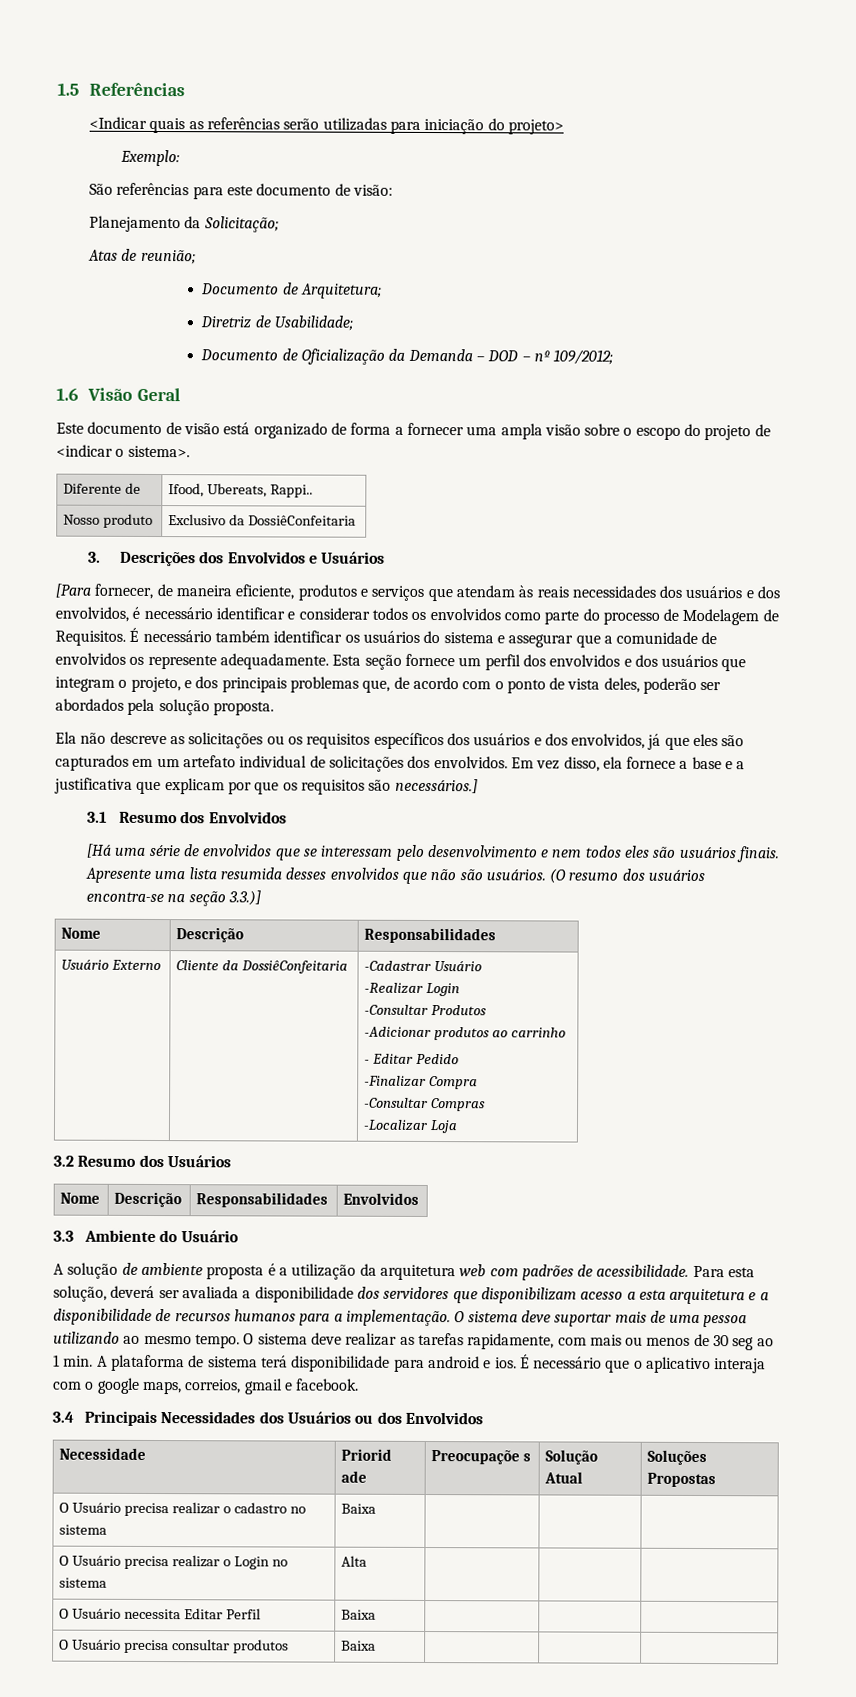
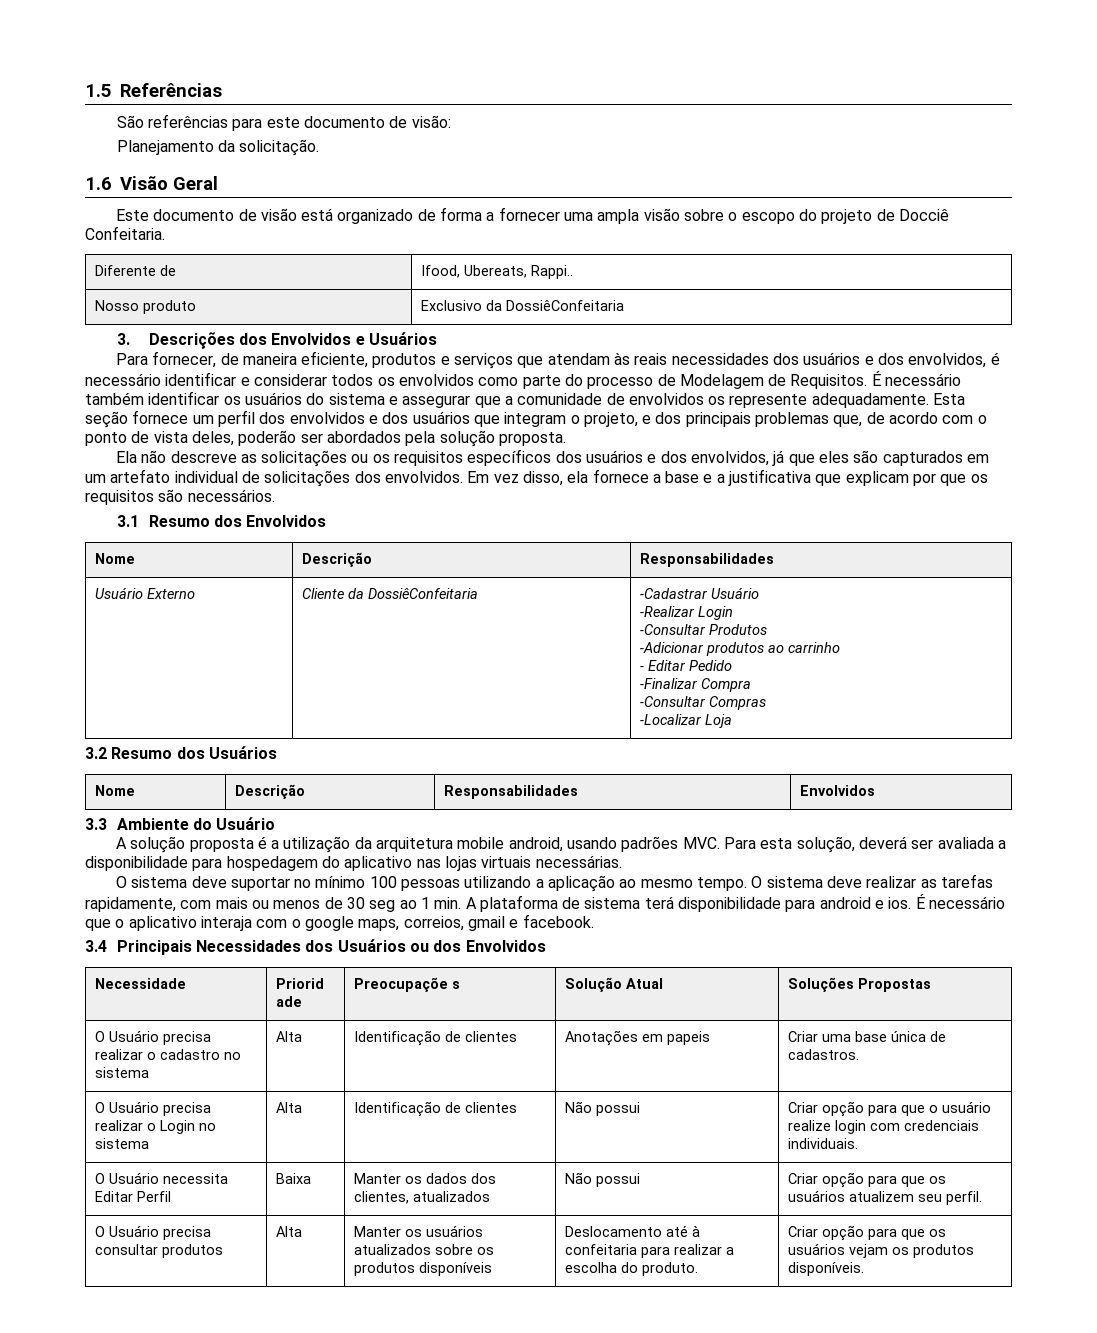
[88,116,564,135] [119,149,180,167] // <Indicar quais as referências serão utilizadas para iniciação do projeto> // Exemplo: -> (222, 90) none
[203,216,279,233] [87,248,196,265] [201,282,383,299] [200,315,354,331] [200,348,614,365] Solicitação; // Atas de reunião; // Documento de Arquitetura; // Diretriz de Usabilidade; // Documento de Oficialização da Demanda – DOD – nº 109/2012; -> [239,139,320,156] solicitação.
[56,444,190,458] <indicar o sistema>. -> [898,209,949,221] [85,226,165,240] Docciê Confeitaria.
[55,583,91,598] [Para -> [115,353,148,365] Para
[394,778,478,794] necessários.] -> [187,489,275,502] necessários.
[85,843,781,863] [84,867,706,884] [85,890,261,907] // [Há uma série de envolvidos que se interessam pelo desenvolvimento e nem todos eles são usuários finais. Apresente uma lista resumida desses envolvidos que não são usuários. (O resumo dos usuários encontra-se na seção 3.3.)] -> (327, 521) none
[121,1262,203,1276] de ambiente -> (186, 844) none
[459,1264,690,1281] web com padrões de acessibilidade. -> [457,836,720,852] mobile android, usando padrões MVC.
[356,1286,769,1305] [53,1308,748,1328] [53,1331,120,1345] dos servidores que disponibilizam acesso a esta arquitetura e a disponibilidade de recursos humanos para a implementação. O sistema deve suportar mais de uma pessoa utilizando -> [192,855,622,871] [115,875,616,892] para hospedagem do aplicativo nas lojas virtuais necessárias. // O sistema deve suportar no mínimo 100 pessoas utilizando a aplicação
[341,1503,377,1514] Baixa | | | -> [276,1031,303,1042] [354,1030,518,1046] [565,1030,711,1046] [788,1031,947,1042] [788,1049,860,1060] Alta | Identificação de clientes | Anotações em papeis | Criar uma base única de cadastros.
(368, 1561) | | -> [354,1101,518,1117] [565,1101,641,1116] [788,1101,992,1117] [788,1120,980,1134] [788,1138,859,1149] Identificação de clientes | Não possui | Criar opção para que o usuário realize login com credenciais individuais.
(377, 1614) | | -> [354,1173,497,1184] [354,1191,491,1204] [565,1172,641,1187] [788,1172,947,1188] [788,1190,983,1205] Manter os dados dos clientes, atualizados | Não possui | Criar opção para que os usuários atualizem seu perfil.
[341,1640,377,1651] Baixa | | | -> [276,1226,303,1237] [354,1225,484,1237] [354,1244,495,1255] [354,1262,493,1276] [565,1225,701,1237] [565,1244,735,1258] [565,1262,699,1276] [788,1225,947,1241] [788,1243,975,1258] [788,1262,865,1276] Alta | Manter os usuários atualizados sobre os produtos disponíveis | Deslocamento até à confeitaria para realizar a escolha do produto. | Criar opção para que os usuários vejam os produtos disponíveis.

